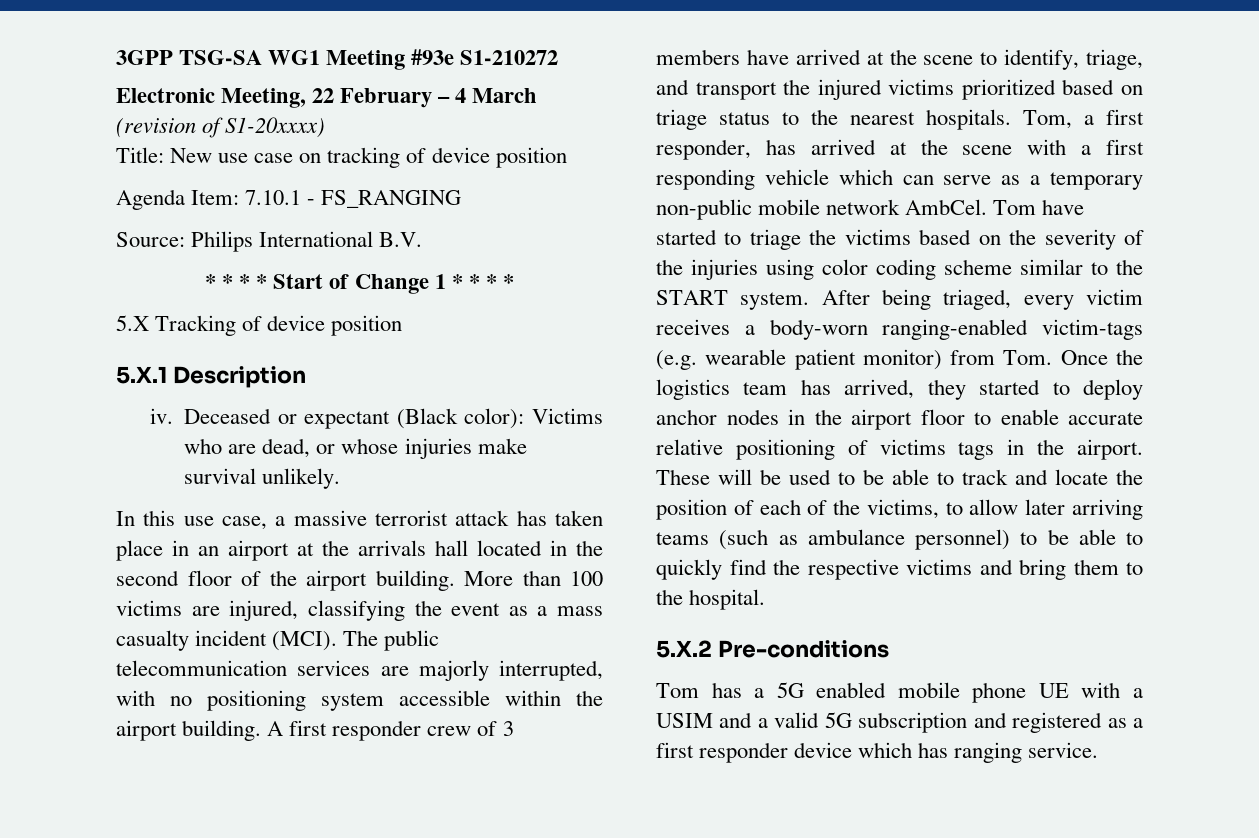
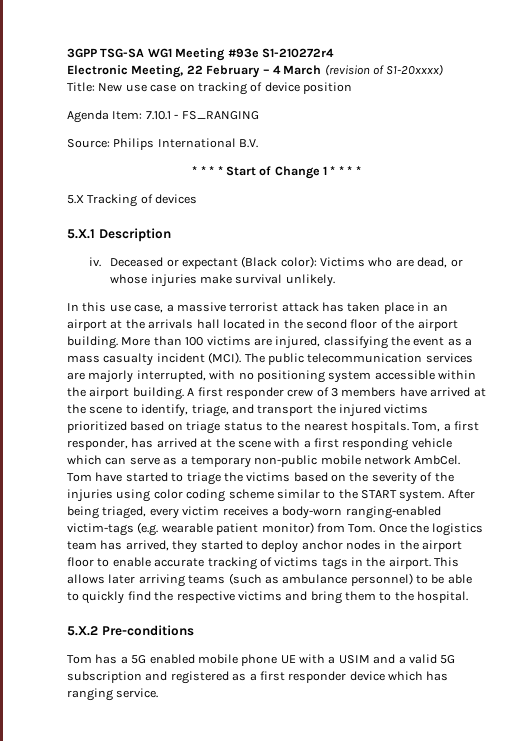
[460,50,559,65] S1-210272 -> [261,48,334,58] S1-210272r4
[267,315,403,336] device position -> [155,194,198,204] devices
[656,439,835,460] relative positioning -> [207,557,257,570] tracking
[656,469,1143,485] [656,499,1019,520] These will be used to be able to track and locate the position of each of the victims, to allow -> [434,557,460,567] [67,574,105,584] This allows

